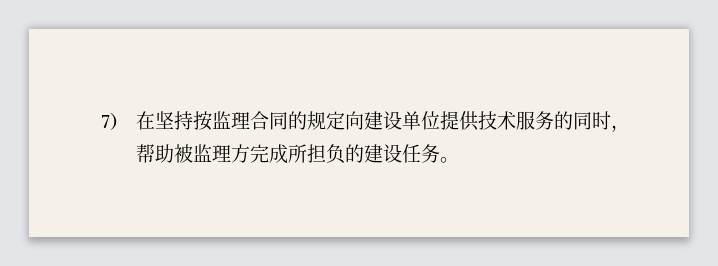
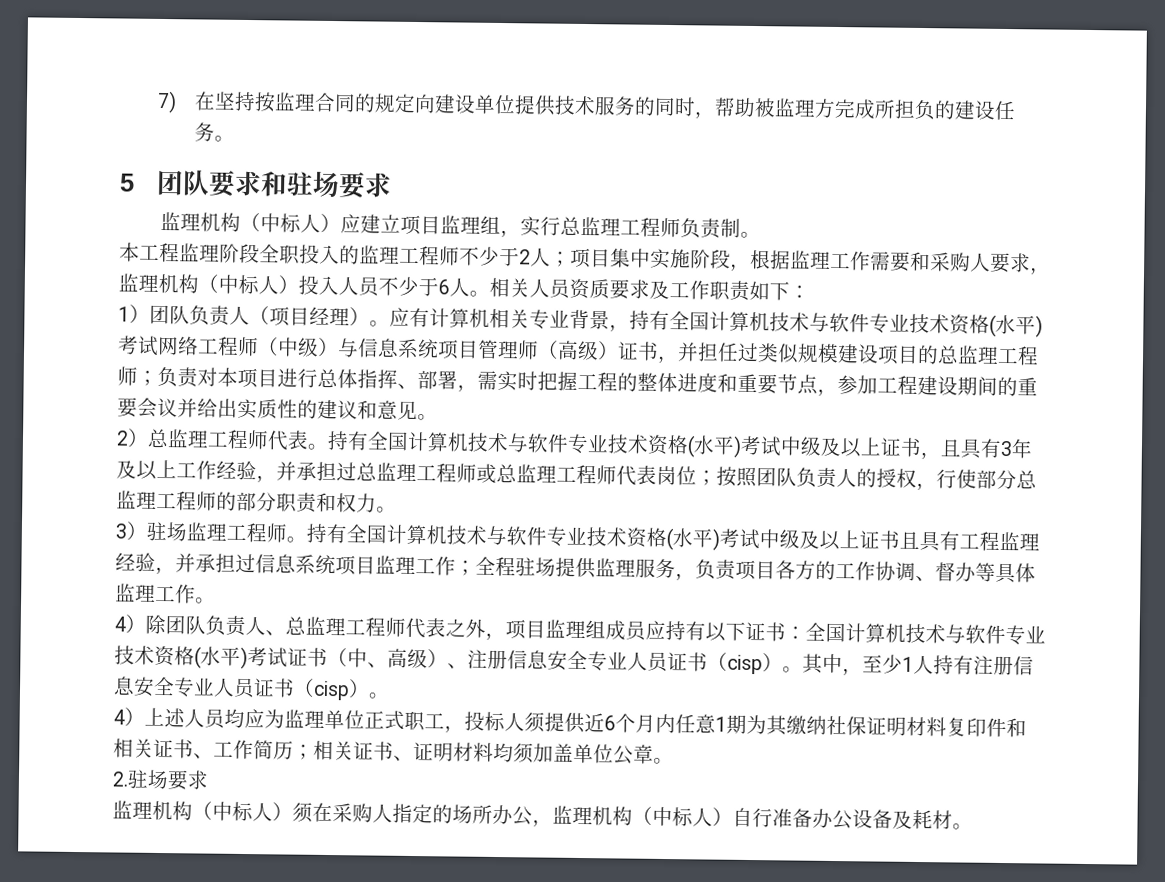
(459, 160) none -> [119,169,392,199] [160,211,762,239] [119,242,1051,275] [118,273,810,301] [118,304,1043,338] [117,335,1039,366] [117,366,1038,397] [117,397,438,421] [116,428,1033,460] [116,459,1037,491] [116,490,397,513] [115,521,1040,552] [115,552,1036,584] [115,583,216,604] [114,614,1046,646] [114,645,1034,676] [113,676,389,701] [113,707,1027,738] [113,738,674,765] [112,769,209,791] [112,800,973,830] // 5团队要求和驻场要求 // 监理机构（中标人）应建立项目监理组，实行总监理工程师负责制。 // 本工程监理阶段全职投入的监理工程师不少于2人；项目集中实施阶段，根据监理工作需要和采购人要求，监理机构（中标人）投入人员不少于6人。相关人员资质要求及工作职责如下： // 1）团队负责人（项目经理）。应有计算机相关专业背景，持有全国计算机技术与软件专业技术资格(水平)考试网络工程师（中级）与信息系统项目管理师（高级）证书，并担任过类似规模建设项目的总监理工程师；负责对本项目进行总体指挥、部署，需实时把握工程的整体进度和重要节点，参加工程建设期间的重要会议并给出实质性的建议和意见。 // 2）总监理工程师代表。持有全国计算机技术与软件专业技术资格(水平)考试中级及以上证书，且具有3年及以上工作经验，并承担过总监理工程师或总监理工程师代表岗位；按照团队负责人的授权，行使部分总监理工程师的部分职责和权力。 // 3）驻场监理工程师。持有全国计算机技术与软件专业技术资格(水平)考试中级及以上证书且具有工程监理经验，并承担过信息系统项目监理工作；全程驻场提供监理服务，负责项目各方的工作协调、督办等具体监理工作。 // 4）除团队负责人、总监理工程师代表之外，项目监理组成员应持有以下证书：全国计算机技术与软件专业技术资格(水平)考试证书（中、高级）、注册信息安全专业人员证书（cisp）。其中，至少1人持有注册信息安全专业人员证书（cisp）。 // 4）上述人员均应为监理单位正式职工，投标人须提供近6个月内任意1期为其缴纳社保证明材料复印件和相关证书、工作简历；相关证书、证明材料均须加盖单位公章。 // 2.驻场要求 // 监理机构（中标人）须在采购人指定的场所办公，监理机构（中标人）自行准备办公设备及耗材。

